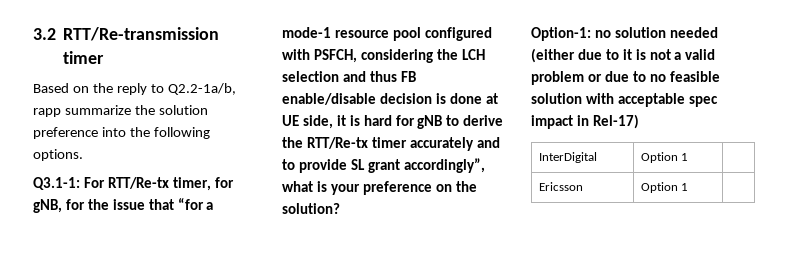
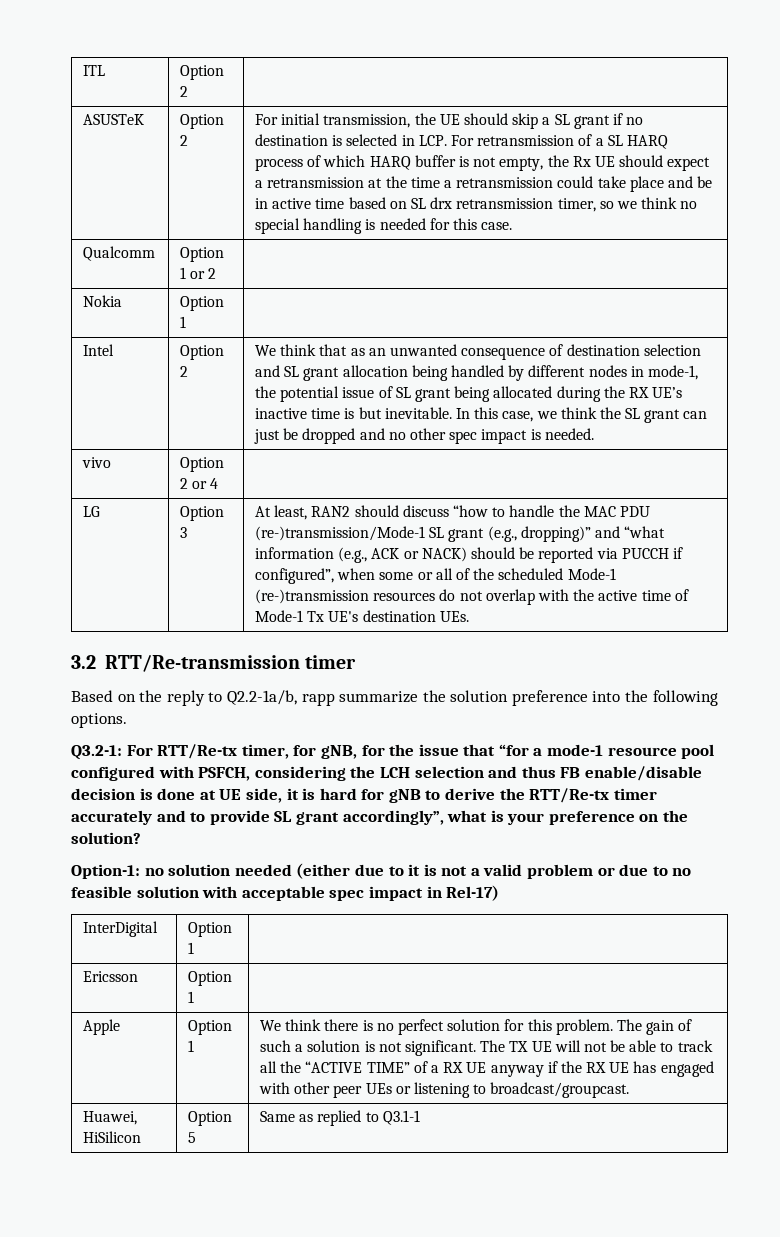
(33, 34) none -> [83,65,106,76] [180,65,225,80] [180,86,189,97] [83,114,145,125] [180,114,225,129] [180,135,189,146] [255,113,644,129] [255,134,668,149] [255,155,711,171] [255,176,713,192] [255,197,698,212] [255,218,513,234] [83,246,156,261] [180,247,225,262] [180,267,217,279] [83,295,123,307] [180,296,225,311] [180,316,187,328] [83,344,115,356] [180,345,225,360] [180,366,189,377] [255,344,701,360] [255,365,698,381] [255,386,683,402] [255,407,708,423] [254,428,594,444] [82,457,112,468] [180,457,225,472] [180,478,219,489] [83,506,101,517] [180,506,225,521] [180,527,188,538] [255,505,650,520] [255,526,666,542] [255,547,683,563] [255,568,616,584] [255,589,689,605] [255,610,469,622] ITL | Option 2 | // ASUSTeK | Option 2 | For initial transmission, the UE should skip a SL grant if no destination is selected in LCP. For retransmission of a SL HARQ process of which HARQ buffer is not empty, the Rx UE should expect a retransmission at the time a retransmission could take place and be in active time based on SL drx retransmission timer, so we think no special handling is needed for this case. // Qualcomm | Option 1 or 2 | // Nokia | Option 1 | // Intel | Option 2 | We think that as an unwanted consequence of destination selection and SL grant allocation being handled by different nodes in mode-1, the potential issue of SL grant being allocated during the RX UE’s inactive time is but inevitable. In this case, we think the SL grant can just be dropped and no other spec impact is needed. // vivo | Option 2 or 4 | // LG | Option 3 | At least, RAN2 should discuss “how to handle the MAC PDU (re-)transmission/Mode-1 SL grant (e.g., dropping)” and “what information (e.g., ACK or NACK) should be reported via PUCCH if configured”, when some or all of the scheduled Mode-1 (re-)transmission resources do not overlap with the active time of Mode-1 Tx UE's destination UEs. //
[33,177,80,190] Q3.1-1: -> [71,745,122,760] Q3.2-1:
(689, 187) none -> [83,1019,121,1035] [188,1020,233,1035] [188,1040,195,1052] [260,1019,693,1035] [260,1040,713,1056] [260,1061,714,1077] [259,1082,630,1098] [83,1111,138,1125] [83,1131,142,1143] [188,1111,233,1126] [188,1132,197,1143] [260,1110,420,1126] // Apple | Option 1 | We think there is no perfect solution for this problem. The gain of such a solution is not significant. The TX UE will not be able to track all the “ACTIVE TIME” of a RX UE anyway if the RX UE has engaged with other peer UEs or listening to broadcast/groupcast. // Huawei, HiSilicon | Option 5 | Same as replied to Q3.1-1

